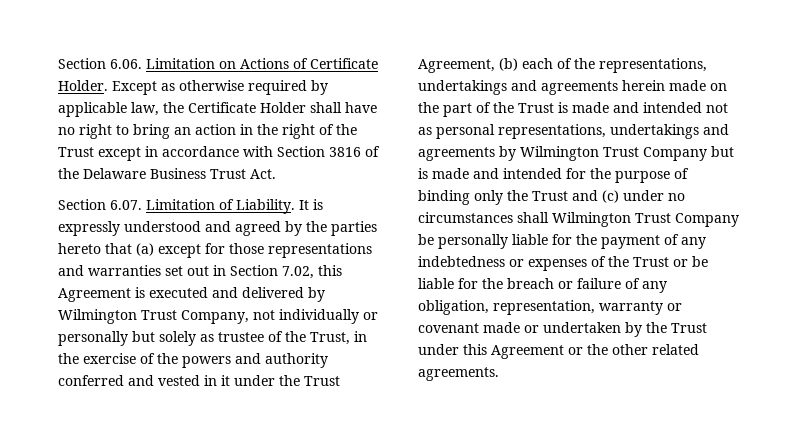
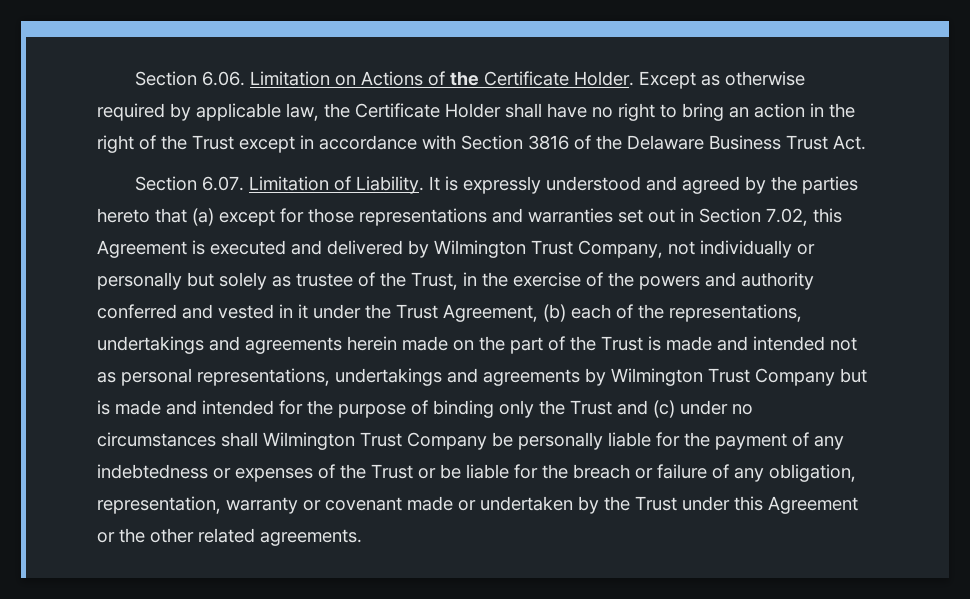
(308, 63) none -> [449,71,479,86] the

